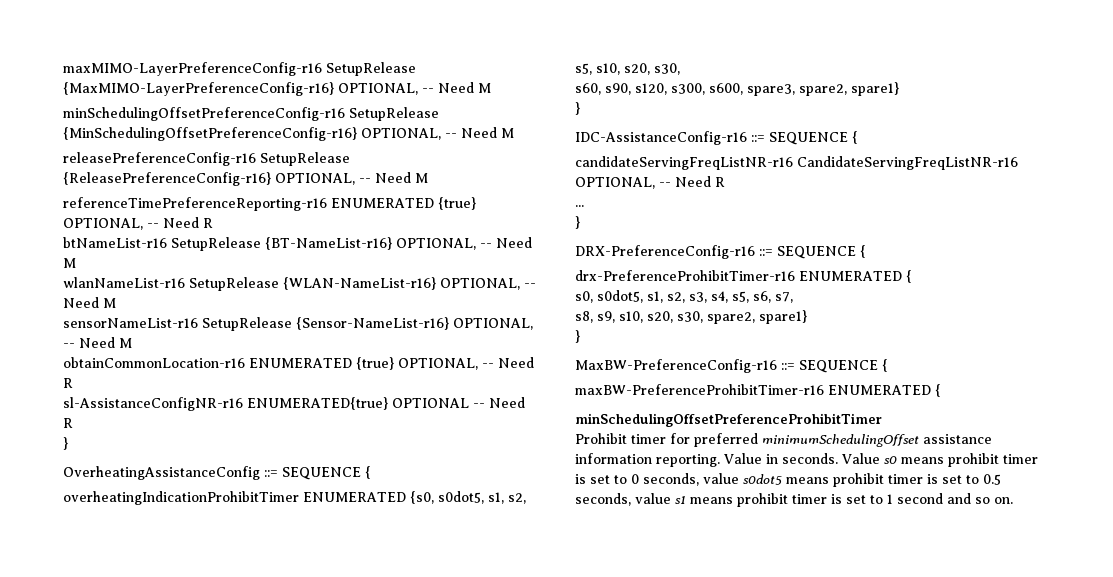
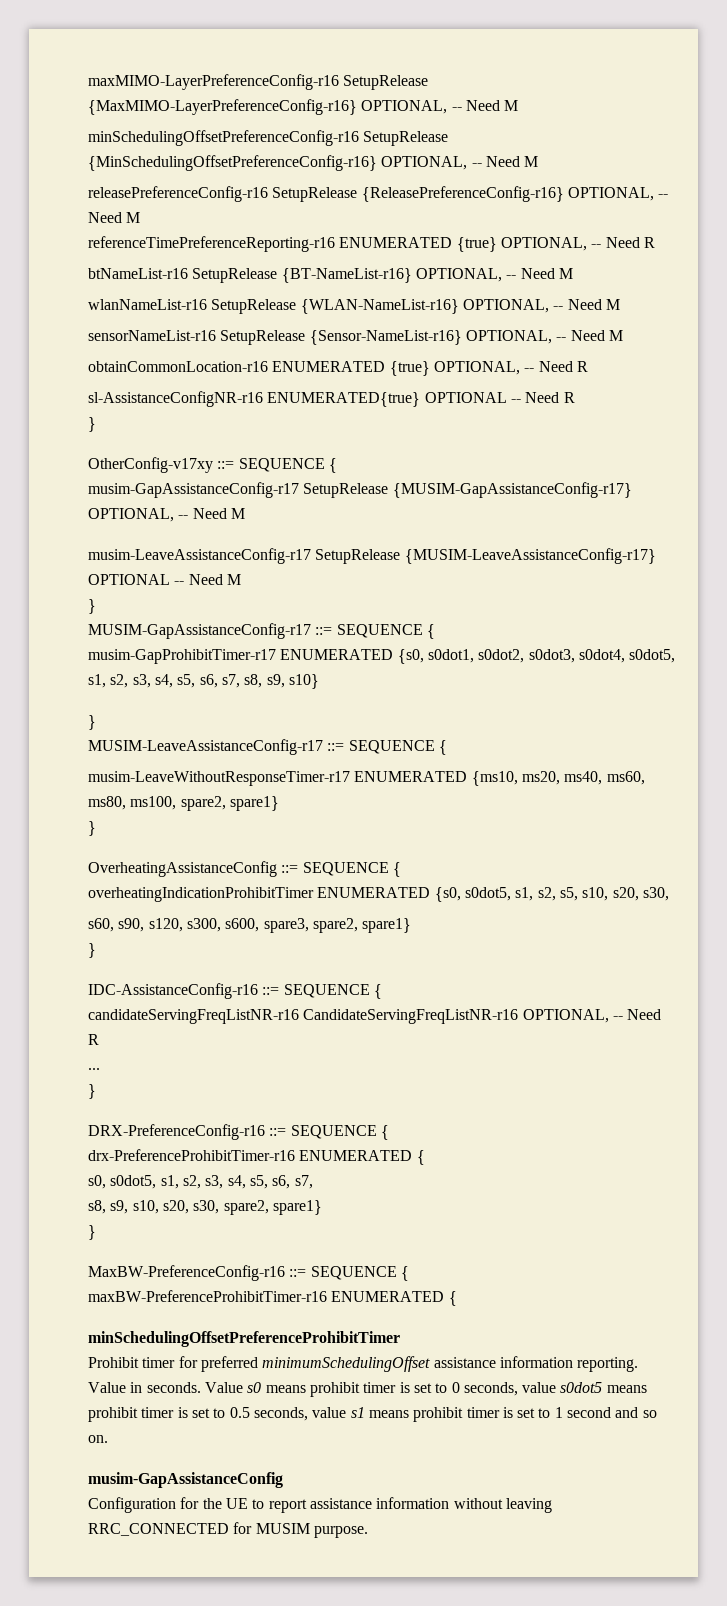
(68, 443) none -> [88,457,337,473] [88,482,632,498] [88,508,245,522] [88,548,656,564] [88,574,241,585] [88,599,96,614] [88,623,435,639] [88,649,676,664] [88,674,319,689] [88,715,96,730] [88,739,447,755] [88,771,645,786] [88,796,279,811] [88,821,96,836] // OtherConfig-v17xy ::= SEQUENCE { // musim-GapAssistanceConfig-r17 SetupRelease {MUSIM-GapAssistanceConfig-r17} OPTIONAL, -- Need M // musim-LeaveAssistanceConfig-r17 SetupRelease {MUSIM-LeaveAssistanceConfig-r17} OPTIONAL -- Need M // } // MUSIM-GapAssistanceConfig-r17 ::= SEQUENCE { // musim-GapProhibitTimer-r17 ENUMERATED {s0, s0dot1, s0dot2, s0dot3, s0dot4, s0dot5, s1, s2, s3, s4, s5, s6, s7, s8, s9, s10} // } // MUSIM-LeaveAssistanceConfig-r17 ::= SEQUENCE { // musim-LeaveWithoutResponseTimer-r17 ENUMERATED {ms10, ms20, ms40, ms60, ms80, ms100, spare2, spare1} // }
(1013, 500) none -> [88,1472,283,1488] [88,1497,552,1513] [88,1522,368,1538] // musim-GapAssistanceConfig // Configuration for the UE to report assistance information without leaving RRC_CONNECTED for MUSIM purpose.

